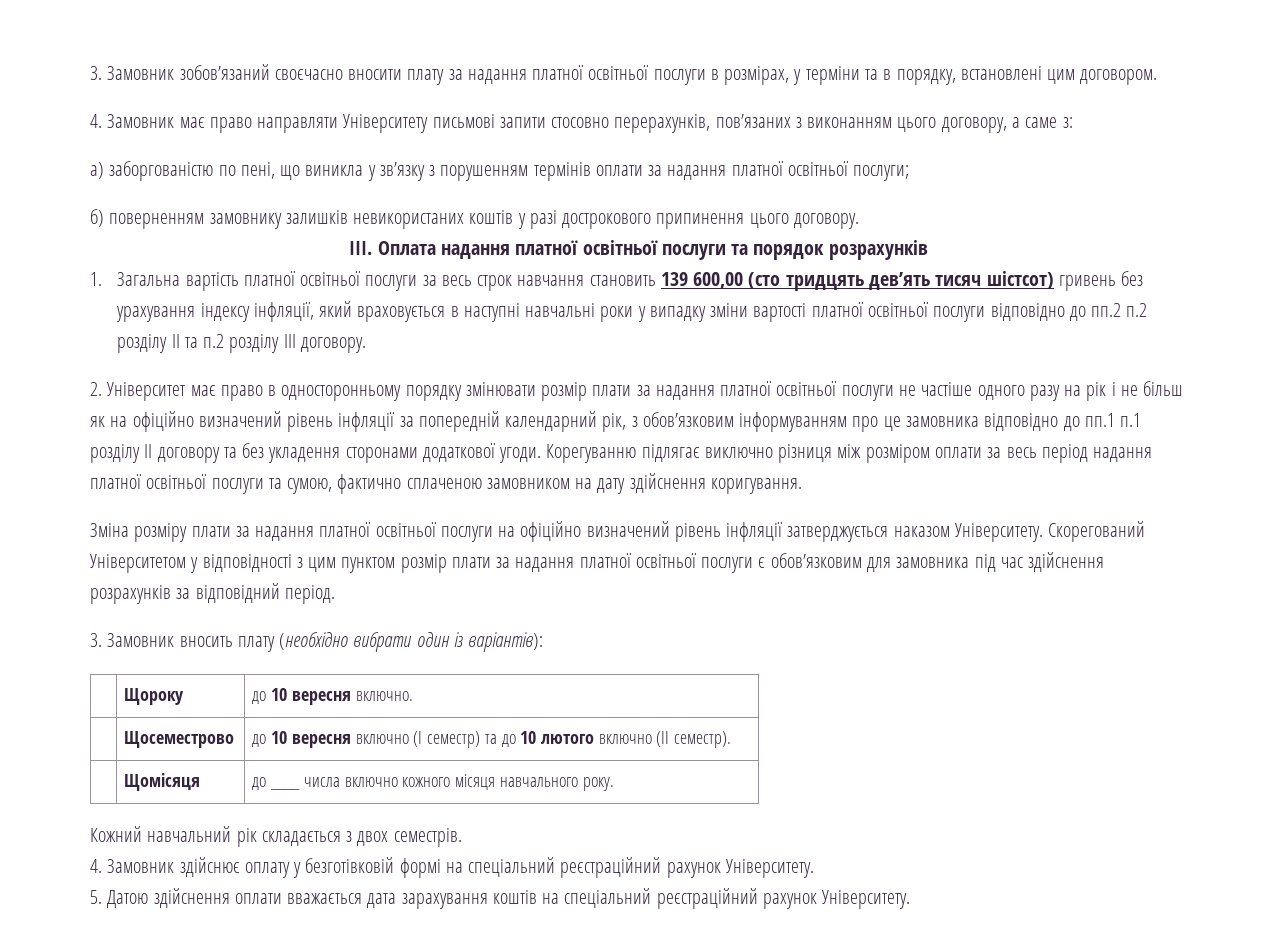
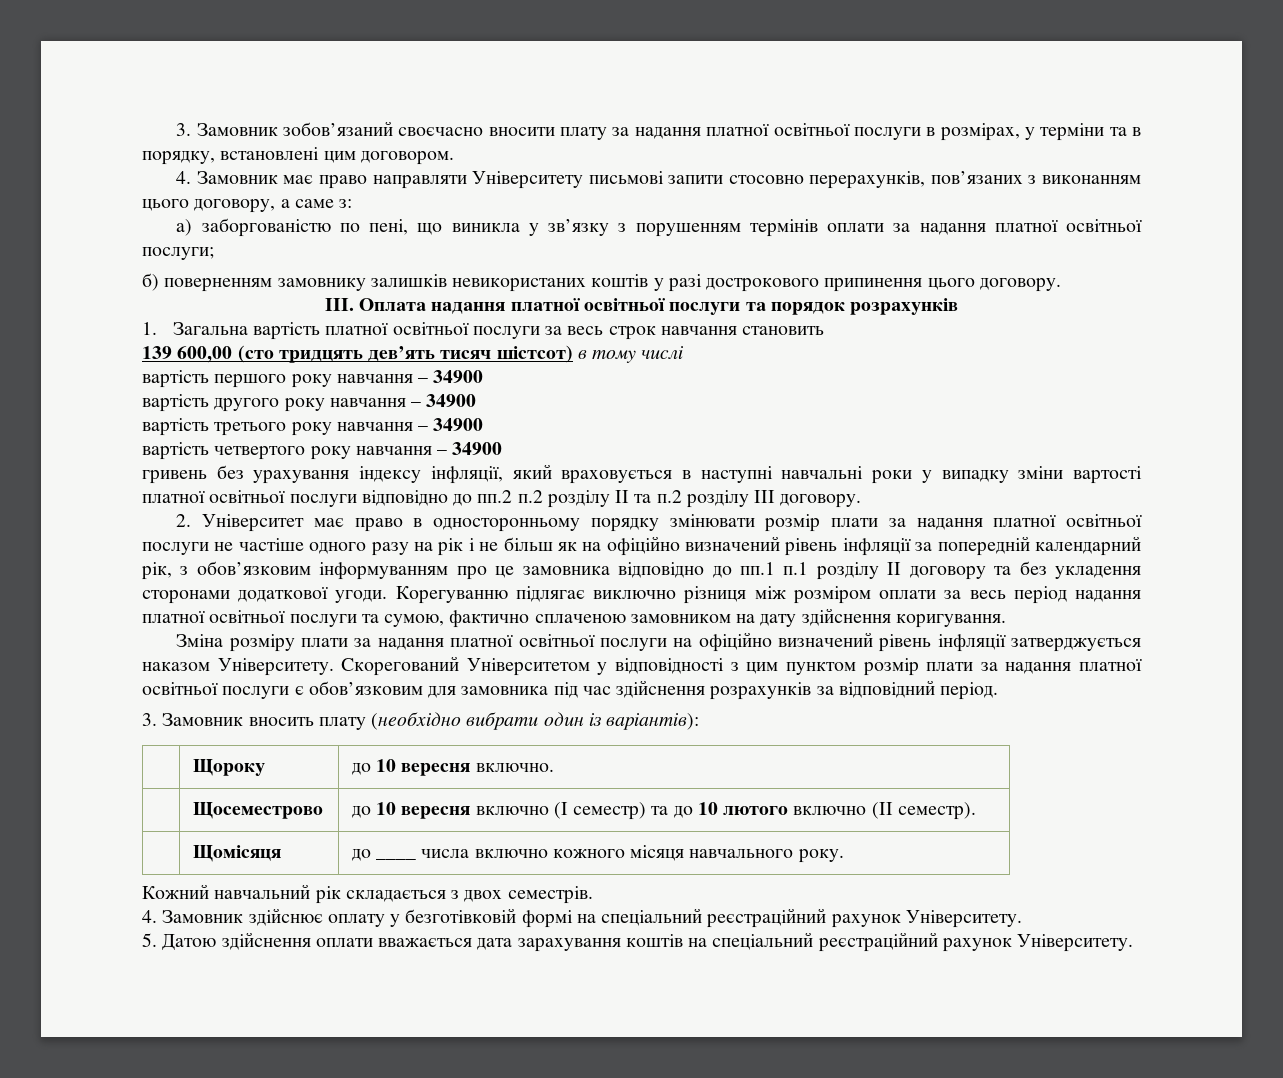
(656, 280) none -> (825, 330) //
(1054, 280) none -> [577,346,685,363] [142,370,484,388] [142,394,477,412] [142,418,484,436] [142,442,503,460] в тому числі // вартість першого року навчання – 34900 // вартість другого року навчання – 34900 // вартість третього року навчання – 34900 // вартість четвертого року навчання – 34900 //

